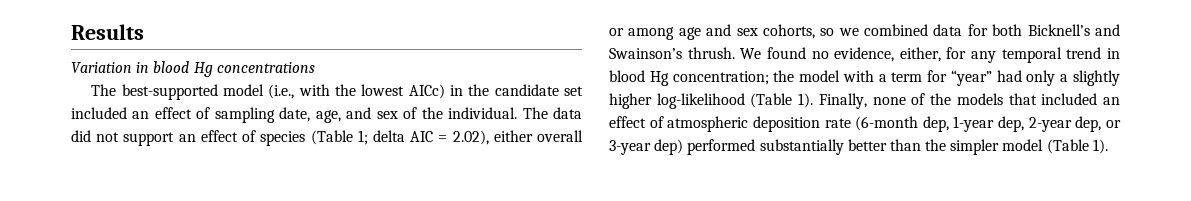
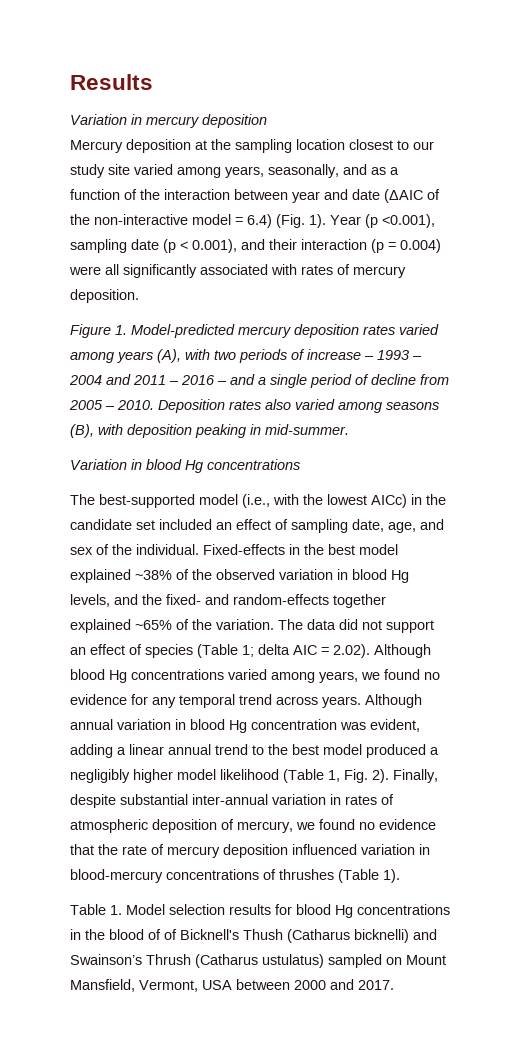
(144, 32) none -> [70,114,267,128] [70,139,434,153] [70,164,399,178] [70,189,440,203] [70,214,435,228] [70,239,441,253] [69,264,406,278] [70,289,139,303] [70,324,439,338] [70,349,422,363] [69,374,449,388] [69,399,439,413] [70,424,349,438] // Variation in mercury deposition // Mercury deposition at the sampling location closest to our study site varied among years, seasonally, and as a function of the interaction between year and date (ΔAIC of the non-interactive model = 6.4) (Fig. 1). Year (p <0.001), sampling date (p < 0.001), and their interaction (p = 0.004) were all significantly associated with rates of mercury deposition. // Figure 1. Model-predicted mercury deposition rates varied among years (A), with two periods of increase – 1993 – 2004 and 2011 – 2016 – and a single period of decline from 2005 – 2010. Deposition rates also varied among seasons (B), with deposition peaking in mid-summer.
(518, 113) none -> [203,544,398,555] [70,569,409,583] [70,594,386,608] [70,619,274,633] Fixed-effects in the best model explained ~38% of the observed variation in blood Hg levels, and the fixed- and random-effects together explained ~65% of the variation.
[452,130,583,145] [609,24,1120,40] [609,47,1120,63] [609,70,1120,86] [609,93,1120,109] [609,116,1121,132] [609,139,1108,155] 2.02), either overall or among age and sex cohorts, so we combined data for both Bicknell’s and Swainson’s thrush. We found no evidence, either, for any temporal trend in blood Hg concentration; the model with a term for “year” had only a slightly higher log-likelihood (Table 1). Finally, none of the models that included an effect of atmospheric deposition rate (6-month dep, 1-year dep, 2-year dep, or 3-year dep) performed substantially better than the simpler model (Table 1). -> [333,644,431,658] [70,669,440,683] [70,694,422,708] [70,719,420,733] [70,744,439,758] [70,769,438,783] [70,794,394,808] [70,819,436,833] [70,844,430,858] [70,869,400,883] [70,904,450,918] [70,929,437,943] [70,954,446,968] [70,979,394,992] 2.02). Although blood Hg concentrations varied among years, we found no evidence for any temporal trend across years. Although annual variation in blood Hg concentration was evident, adding a linear annual trend to the best model produced a negligibly higher model likelihood (Table 1, Fig. 2). Finally, despite substantial inter-annual variation in rates of atmospheric deposition of mercury, we found no evidence that the rate of mercury deposition influenced variation in blood-mercury concentrations of thrushes (Table 1). // Table 1. Model selection results for blood Hg concentrations in the blood of of Bicknell's Thush (Catharus bicknelli) and Swainson’s Thrush (Catharus ustulatus) sampled on Mount Mansfield, Vermont, USA between 2000 and 2017.

